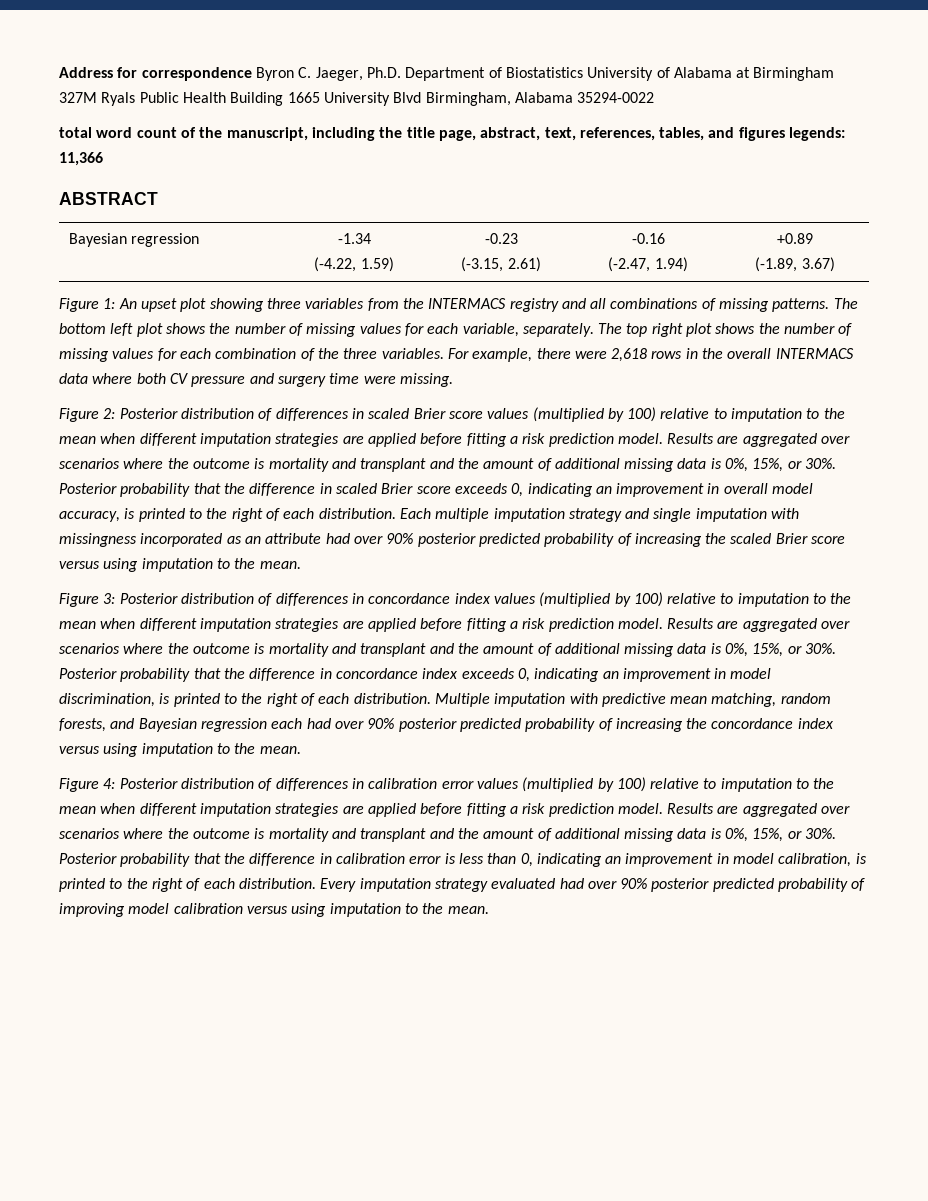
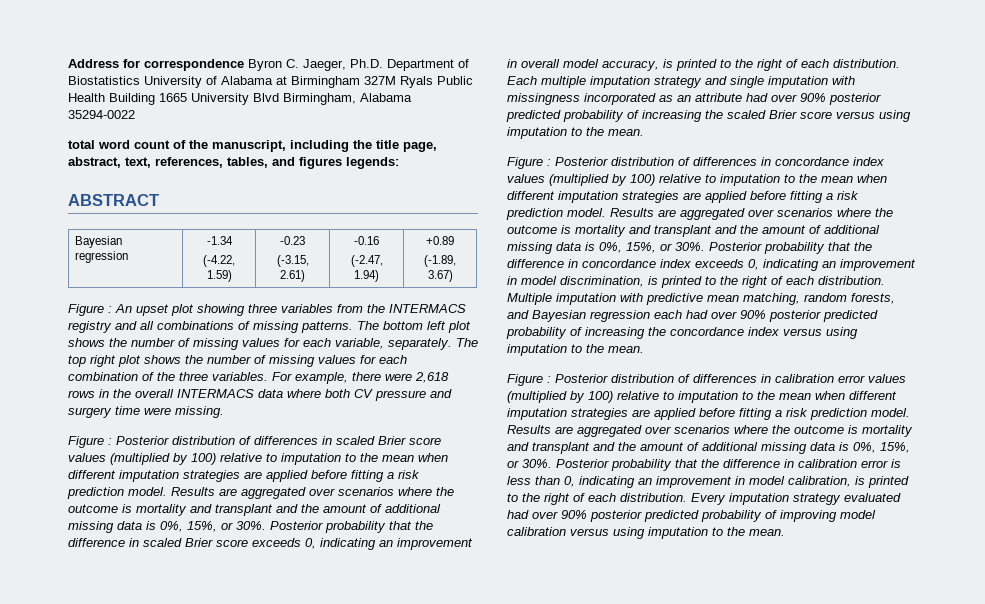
[59,152,103,166] 11,366 -> (399, 163) none
[103,298,116,309] 1: -> [108,306,112,313] :
[103,408,116,419] 2: -> [108,438,112,445] :
[103,593,116,604] 3: -> [547,159,551,166] :
[103,778,116,789] 4: -> [547,376,551,383] :

